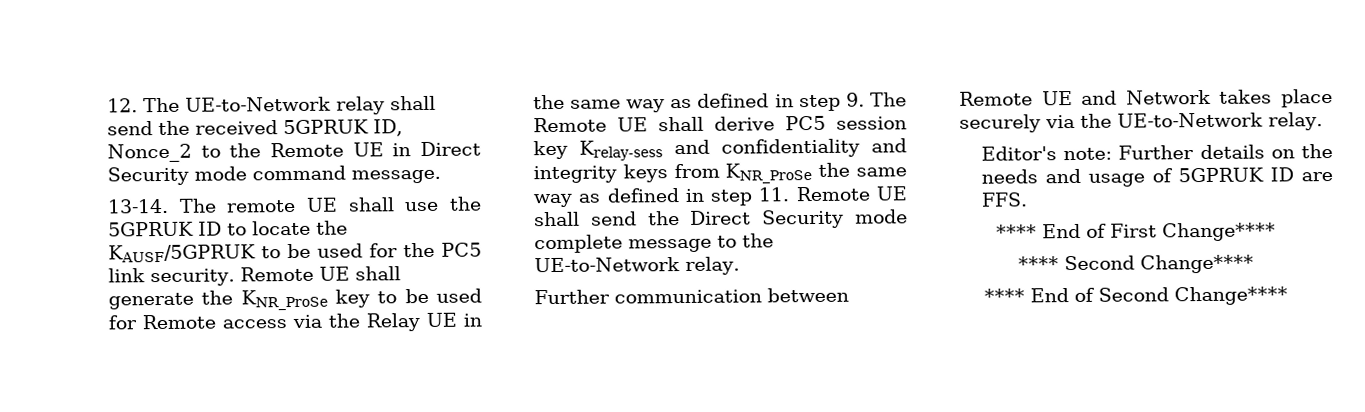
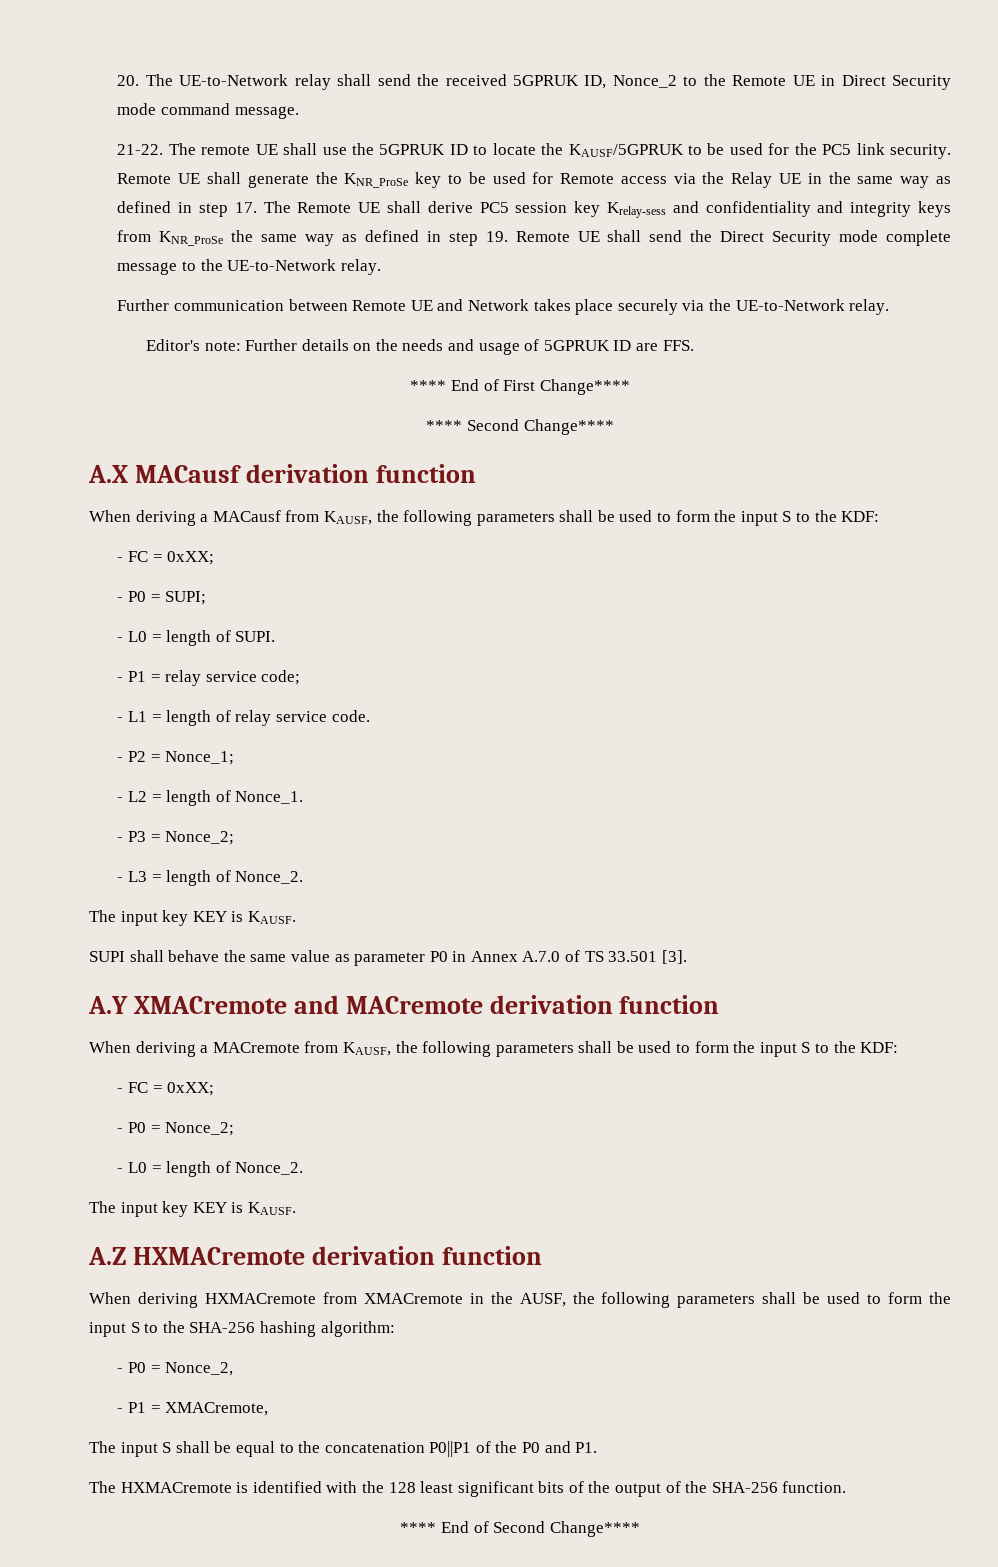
[106,98,138,113] 12. -> [117,75,140,86] 20.
[106,198,169,214] 13-14. -> [117,144,164,155] 21-22.
[845,92,865,107] 9. -> [234,202,257,213] 17.
[758,187,790,202] 11. -> [485,231,508,242] 19.
(1254, 264) none -> [88,464,476,483] [89,510,880,526] [117,551,215,565] [117,591,207,605] [117,630,276,646] [117,670,301,686] [117,710,370,726] [117,751,235,765] [117,790,304,806] [117,831,235,845] [117,870,304,886] [89,910,296,926] [89,950,687,966] [88,995,720,1014] [89,1041,899,1057] [117,1082,215,1096] [117,1122,235,1136] [117,1161,304,1177] [89,1201,296,1217] [88,1246,542,1265] [89,1292,951,1308] [89,1321,395,1337] [117,1362,234,1376] [117,1402,269,1416] [89,1441,598,1457] [89,1481,847,1497] // A.X MACausf derivation function // When deriving a MACausf from KAUSF, the following parameters shall be used to form the input S to the KDF: // - FC = 0xXX; // - P0 = SUPI; // - L0 = length of SUPI. // - P1 = relay service code; // - L1 = length of relay service code. // - P2 = Nonce_1; // - L2 = length of Nonce_1. // - P3 = Nonce_2; // - L3 = length of Nonce_2. // The input key KEY is KAUSF. // SUPI shall behave the same value as parameter P0 in Annex A.7.0 of TS 33.501 [3]. // A.Y XMACremote and MACremote derivation function // When deriving a MACremote from KAUSF, the following parameters shall be used to form the input S to the KDF: // - FC = 0xXX; // - P0 = Nonce_2; // - L0 = length of Nonce_2. // The input key KEY is KAUSF. // A.Z HXMACremote derivation function // When deriving HXMACremote from XMACremote in the AUSF, the following parameters shall be used to form the input S to the SHA-256 hashing algorithm: // - P0 = Nonce_2, // - P1 = XMACremote, // The input S shall be equal to the concatenation P0||P1 of the P0 and P1. // The HXMACremote is identified with the 128 least significant bits of the output of the SHA-256 function.

